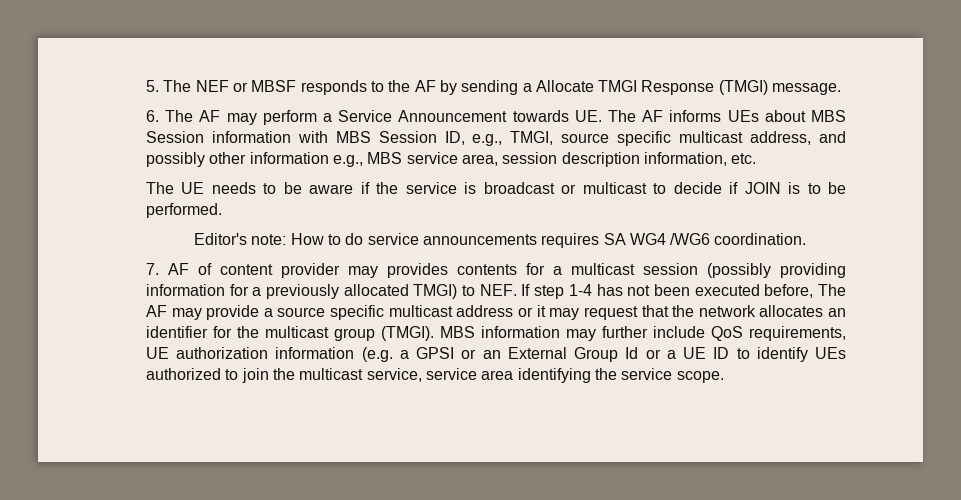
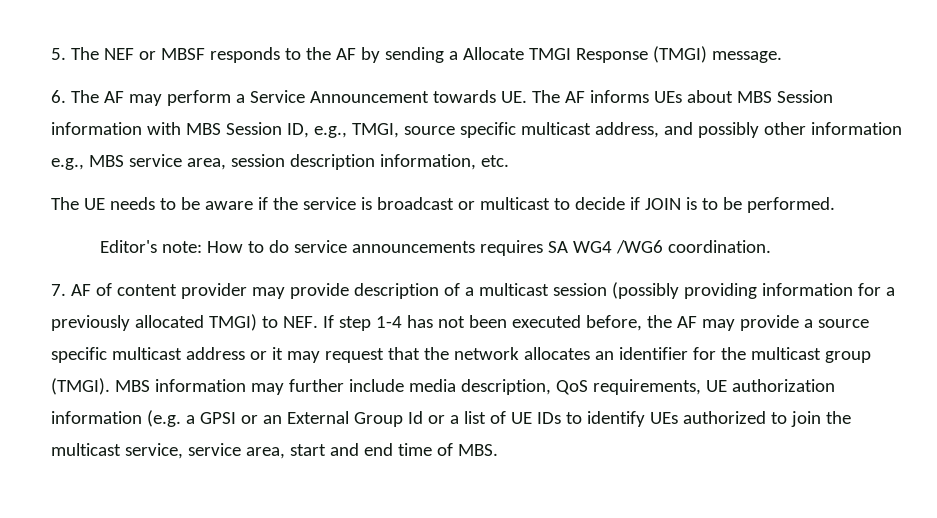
[386,263,545,278] provides contents for -> [290,283,461,299] provide description of
[817,284,846,296] The -> [647,315,673,328] the
(705, 332) none -> [409,379,552,395] media description,
[683,347,730,359] UE ID -> [464,411,562,424] list of UE IDs
[481,368,724,383] area identifying the service scope. -> [246,443,499,459] area, start and end time of MBS.

